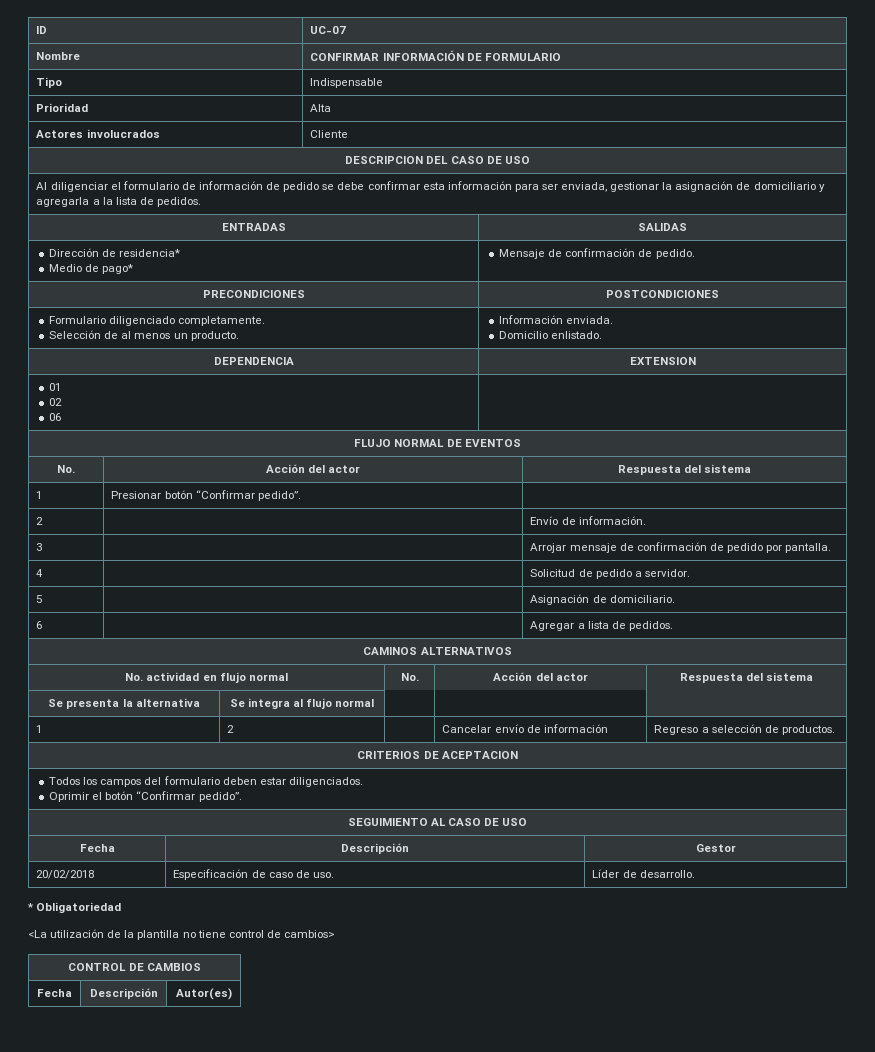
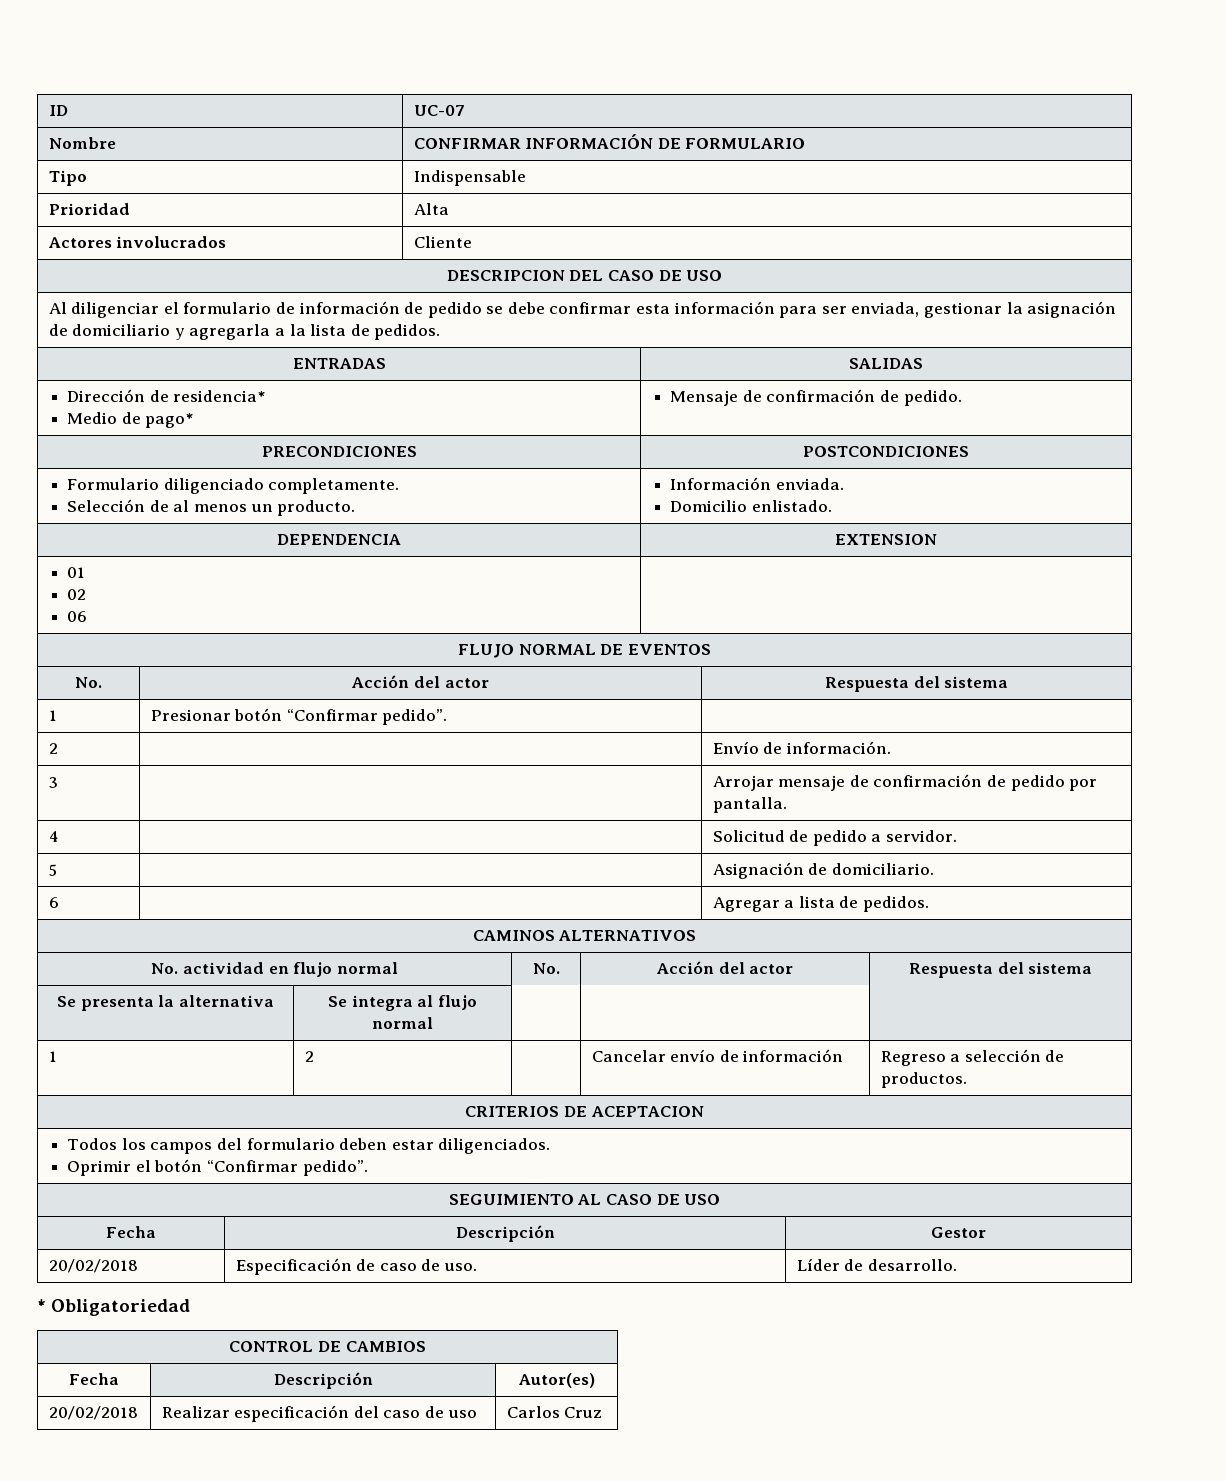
[28,929,335,940] // <La utilización de la plantilla no tiene control de cambios> -> (191, 1307) none
(232, 994) none -> [48,1406,138,1420] [161,1405,477,1422] [506,1406,603,1418] // 20/02/2018 | Realizar especificación del caso de uso | Carlos Cruz

